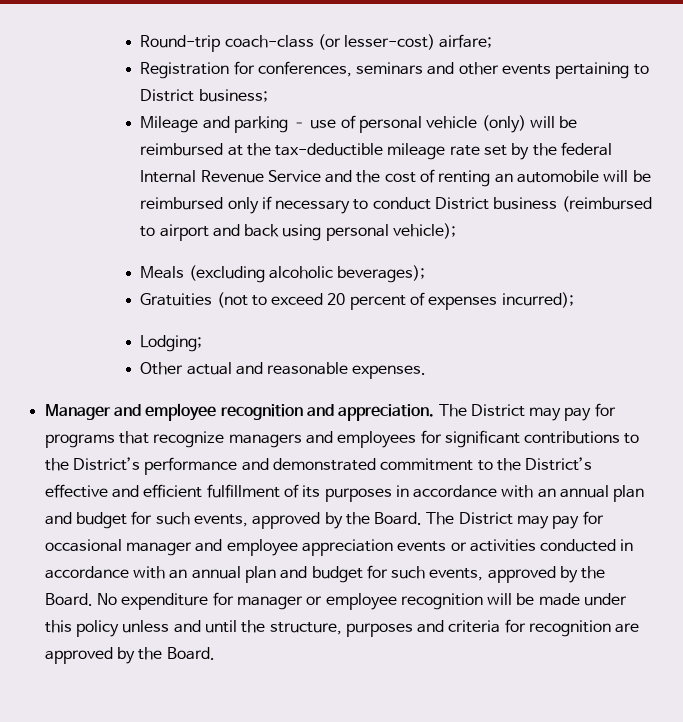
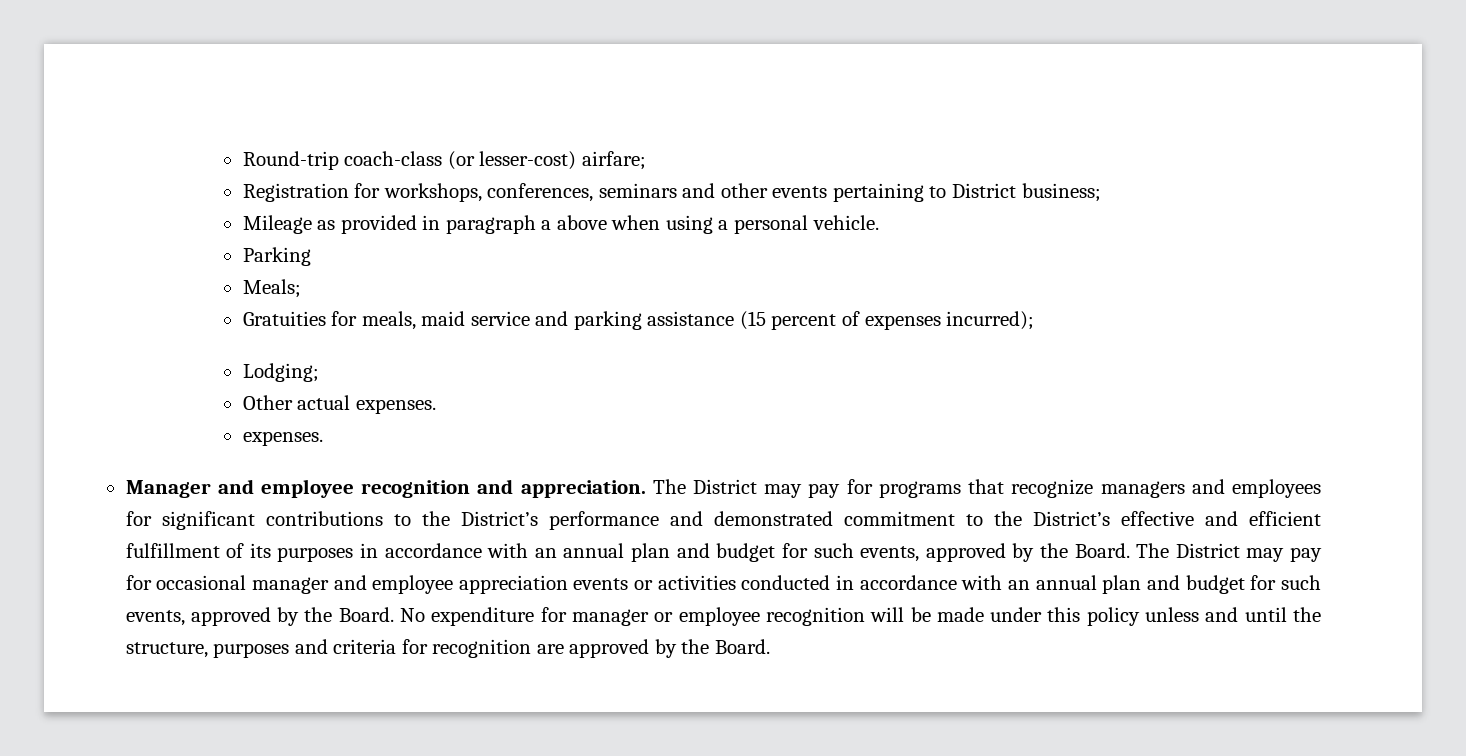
(255, 68) none -> [383,183,482,202] workshops,
[202,115,578,133] [140,142,613,160] [140,169,651,187] [140,196,652,214] [140,223,457,241] [140,265,426,283] [140,292,346,308] and parking – use of personal vehicle (only) will be reimbursed at the tax-deductible mileage rate set by the federal Internal Revenue Service and the cost of renting an automobile will be reimbursed only if necessary to conduct District business (reimbursed to airport and back using personal vehicle); // Meals (excluding alcoholic beverages); // Gratuities (not to exceed 20 -> [317,215,879,234] [242,247,311,266] [242,279,301,298] [242,311,766,330] as provided in paragraph a above when using a personal vehicle. // Parking // Meals; // Gratuities for meals, maid service and parking assistance (15
[235,362,349,375] and reasonable -> [355,399,436,414] expenses. //

